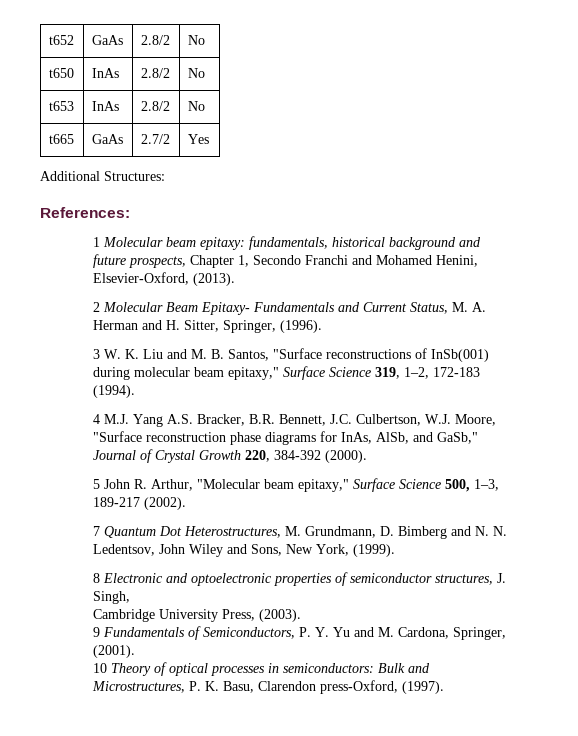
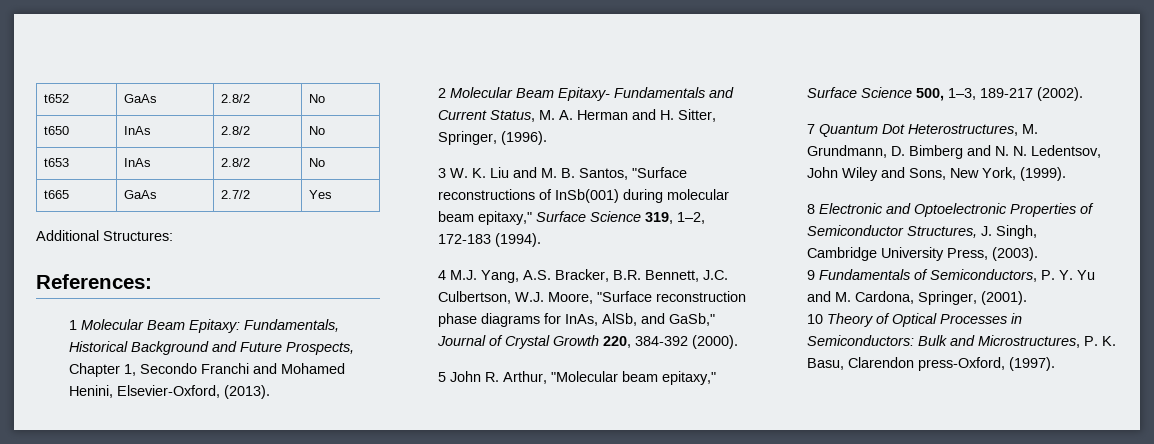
[165,236,481,250] [92,254,186,268] beam epitaxy: fundamentals, historical background and future prospects, -> [147,319,340,333] [69,341,355,355] Beam Epitaxy: Fundamentals, Historical Background and Future Prospects,
[132,414,163,427] Yang -> [481,270,520,283] Yang,
[190,572,493,586] optoelectronic properties of semiconductor structures, -> [914,203,1095,217] [807,225,978,238] Optoelectronic Properties of Semiconductor Structures,
[168,663,374,676] optical processes in semiconductors: -> [892,313,1023,327] [807,335,915,346] Optical Processes in Semiconductors:

